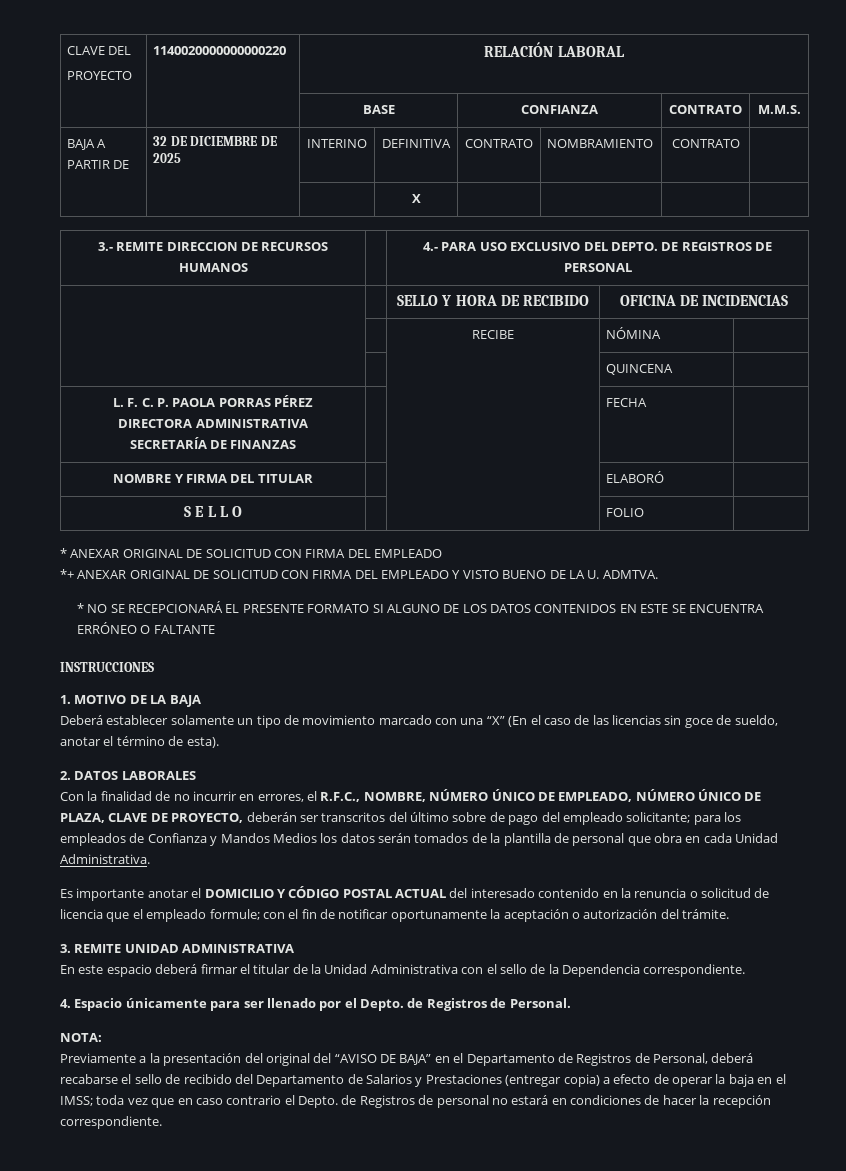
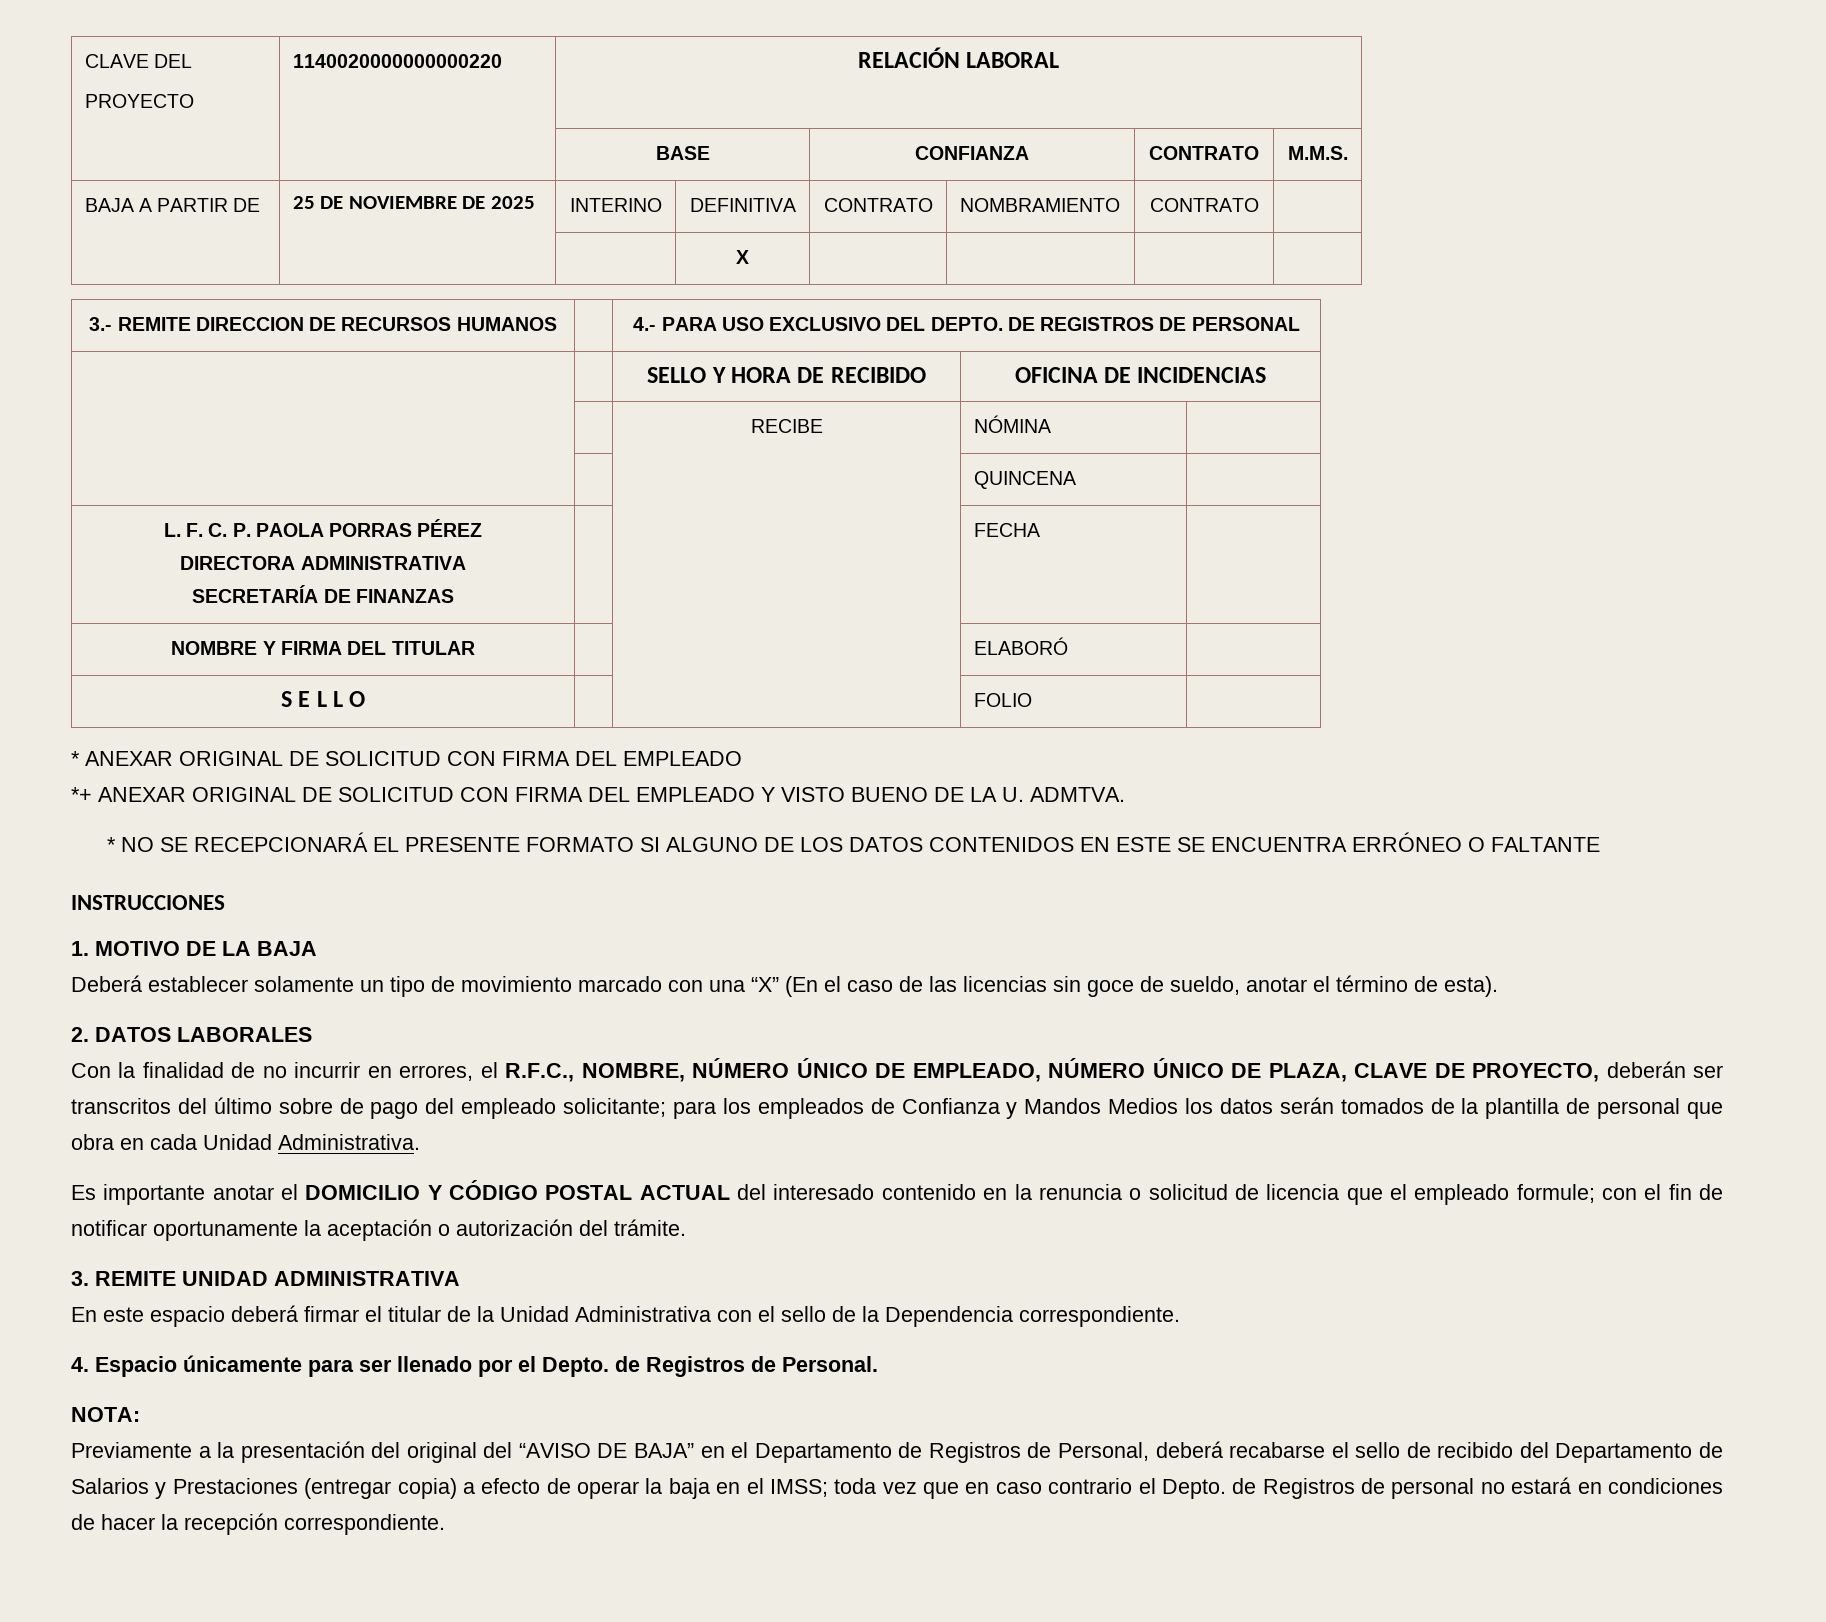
[153,136,258,146] 32 DE DICIEMBRE -> [292,196,457,209] 25 DE NOVIEMBRE

